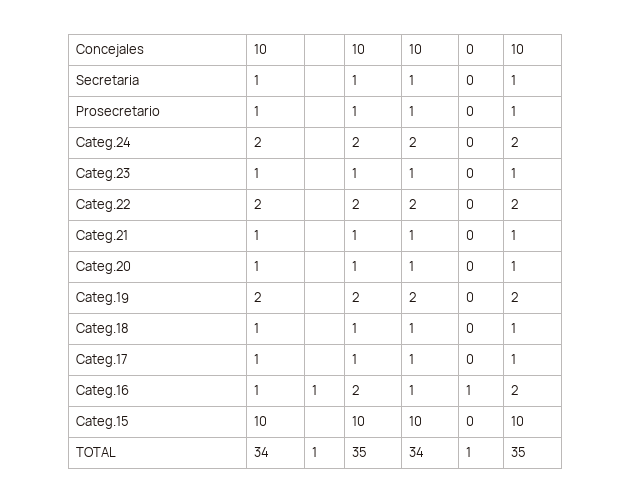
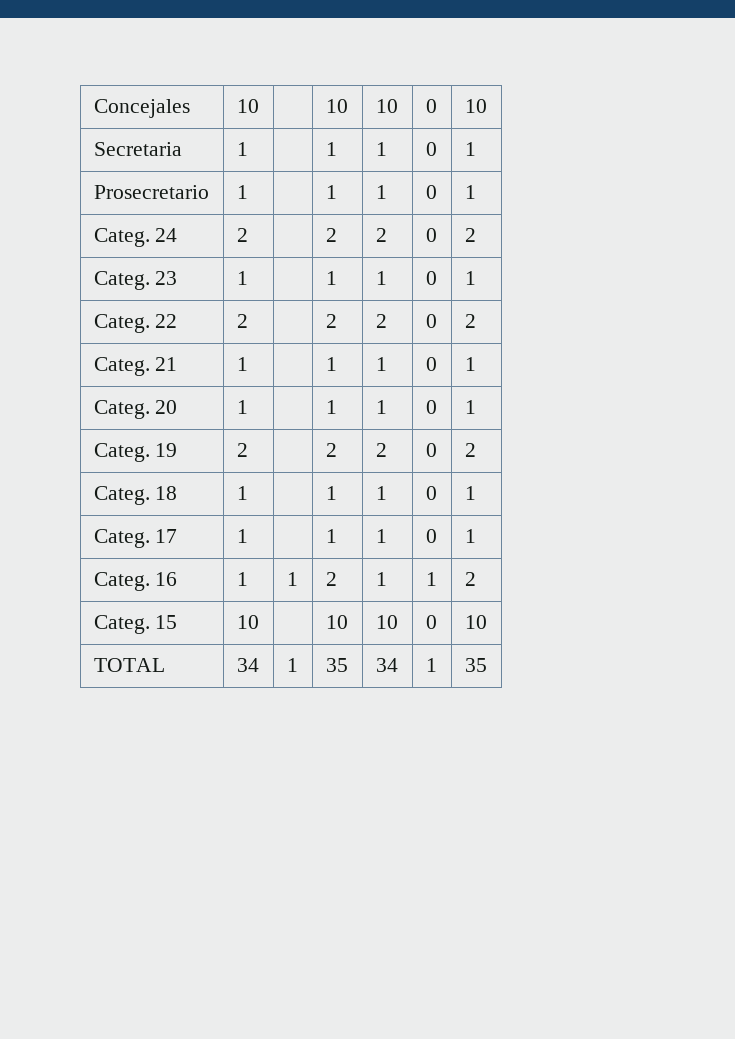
[76,137,132,150] [254,137,262,147] [352,137,360,147] [409,137,417,147] [466,137,475,147] [511,137,519,147] [76,168,131,181] [254,168,260,178] [352,168,358,178] [409,168,415,178] [466,168,475,178] [511,168,517,178] [76,199,131,212] [254,199,262,209] [352,199,360,209] [409,199,417,209] [466,199,475,209] [511,199,519,209] [76,230,129,243] [254,230,260,240] [352,230,358,240] [409,230,415,240] [466,230,475,240] [511,230,517,240] [76,261,132,274] [254,261,260,271] [352,261,358,271] [409,261,415,271] [466,261,475,271] [511,261,517,271] [76,292,130,305] [254,292,262,302] [352,292,360,302] [409,292,417,302] [466,292,475,302] [511,292,519,302] [76,323,130,336] [254,323,260,333] [352,323,358,333] [409,323,415,333] [466,323,475,333] [511,323,517,333] [76,354,129,367] [254,354,260,364] [352,354,358,364] [409,354,415,364] [466,354,475,364] [511,354,517,364] [76,385,130,398] Categ.24 | 2 | | 2 | 2 | 0 | 2 // Categ.23 | 1 | | 1 | 1 | 0 | 1 // Categ.22 | 2 | | 2 | 2 | 0 | 2 // Categ.21 | 1 | | 1 | 1 | 0 | 1 // Categ.20 | 1 | | 1 | 1 | 0 | 1 // Categ.19 | 2 | | 2 | 2 | 0 | 2 // Categ.18 | 1 | | 1 | 1 | 0 | 1 // Categ.17 | 1 | | 1 | 1 | 0 | 1 // Categ.16 -> [93,228,178,247] [236,228,248,242] [325,228,337,242] [375,228,387,242] [425,228,437,242] [464,228,476,242] [93,271,178,290] [236,271,248,285] [325,271,337,285] [375,271,387,285] [425,271,437,285] [464,271,476,285] [93,314,178,333] [236,314,248,328] [325,314,337,328] [375,314,387,328] [425,314,437,328] [464,314,476,328] [93,357,178,376] [236,357,248,371] [325,357,337,371] [375,357,387,371] [425,357,437,371] [464,357,476,371] [93,400,178,419] [236,400,248,414] [325,400,337,414] [375,400,387,414] [425,400,437,414] [464,400,476,414] [93,443,178,462] [236,443,248,457] [325,443,337,457] [375,443,387,457] [425,443,437,457] [464,443,476,457] [93,486,178,505] [236,486,248,500] [325,486,337,500] [375,486,387,500] [425,486,437,500] [464,486,476,500] [93,529,178,548] [236,529,248,543] [325,529,337,543] [375,529,387,543] [425,529,437,543] [464,529,476,543] [93,572,178,591] Categ. 24 | 2 | | 2 | 2 | 0 | 2 // Categ. 23 | 1 | | 1 | 1 | 0 | 1 // Categ. 22 | 2 | | 2 | 2 | 0 | 2 // Categ. 21 | 1 | | 1 | 1 | 0 | 1 // Categ. 20 | 1 | | 1 | 1 | 0 | 1 // Categ. 19 | 2 | | 2 | 2 | 0 | 2 // Categ. 18 | 1 | | 1 | 1 | 0 | 1 // Categ. 17 | 1 | | 1 | 1 | 0 | 1 // Categ. 16
[76,416,130,429] Categ.15 -> [93,615,178,634] Categ. 15

